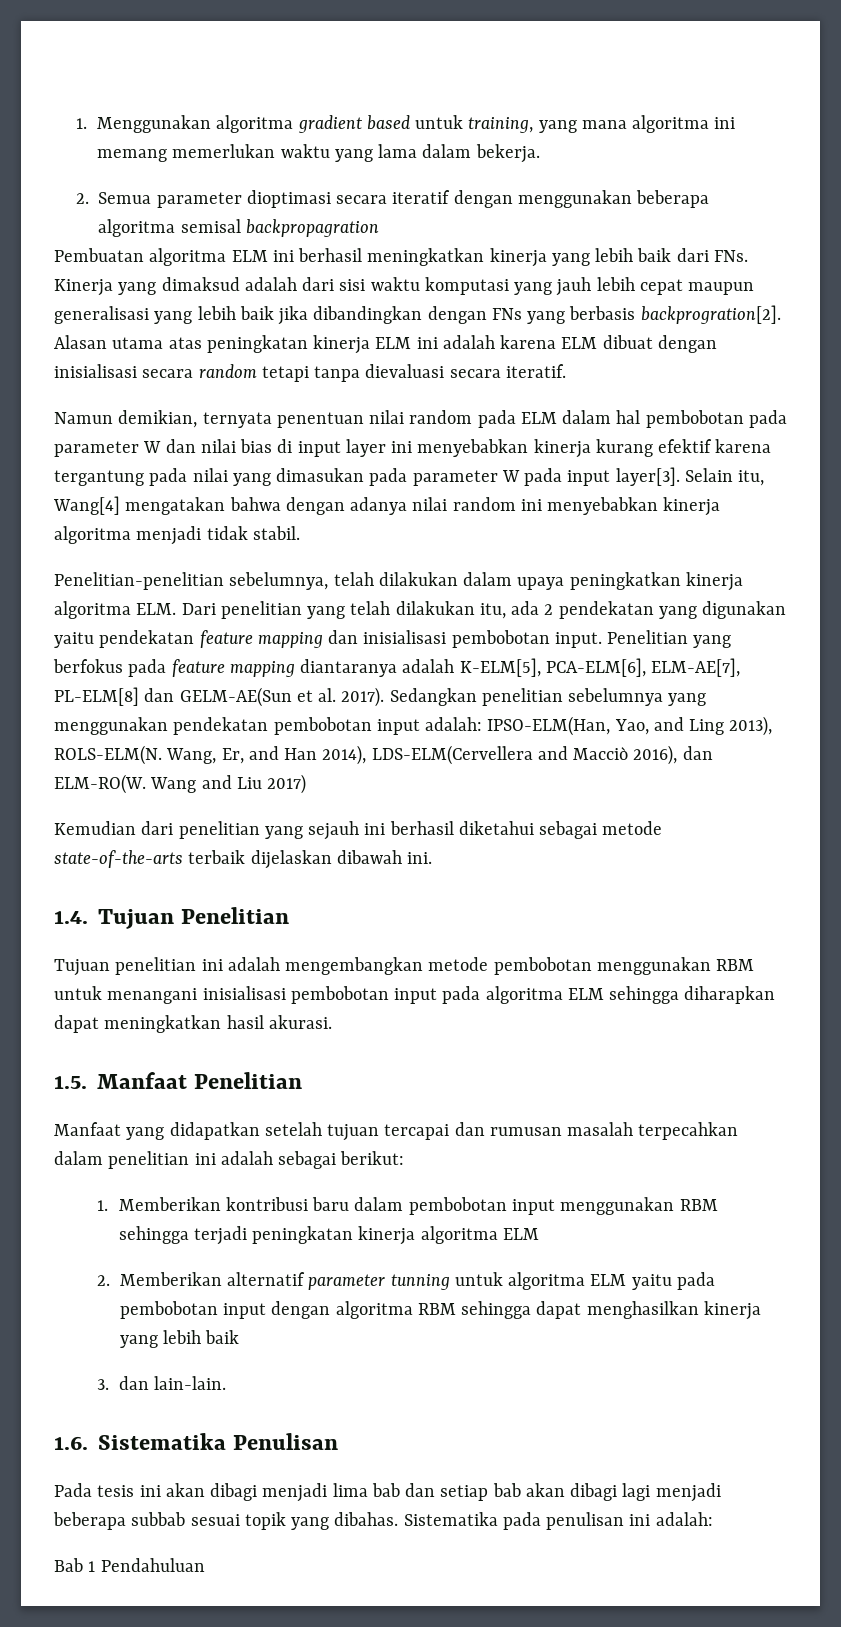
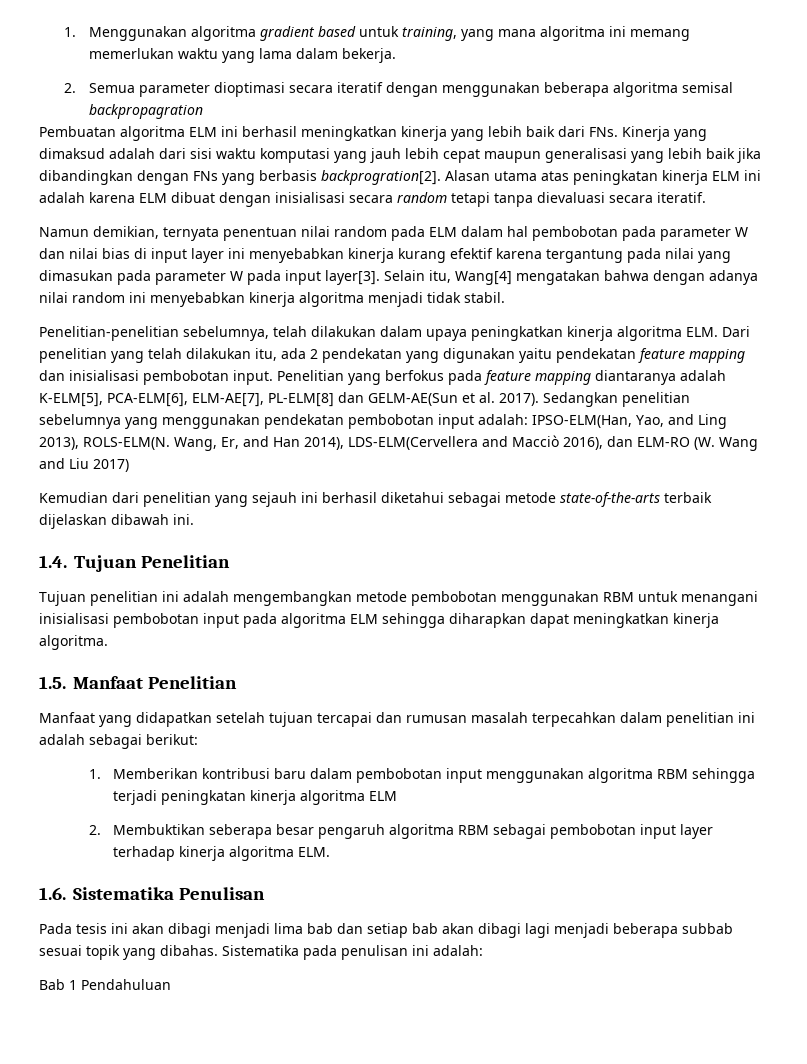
[54,774,146,794] ELM-RO(W. -> [637,437,715,450] ELM-RO (W.
[226,1015,332,1029] hasil akurasi. -> [673,613,719,628] [39,635,108,650] kinerja algoritma.
(675, 1206) none -> [588,768,654,783] algoritma
[119,1272,715,1290] [119,1301,761,1320] [119,1330,240,1348] [97,1376,227,1390] Memberikan alternatif parameter tunning untuk algoritma ELM yaitu pada pembobotan input dengan algoritma RBM sehingga dapat menghasilkan kinerja yang lebih baik // 3. dan lain-lain. -> [113,824,714,839] [113,846,331,861] Membuktikan seberapa besar pengaruh algoritma RBM sebagai pembobotan input layer terhadap kinerja algoritma ELM.

